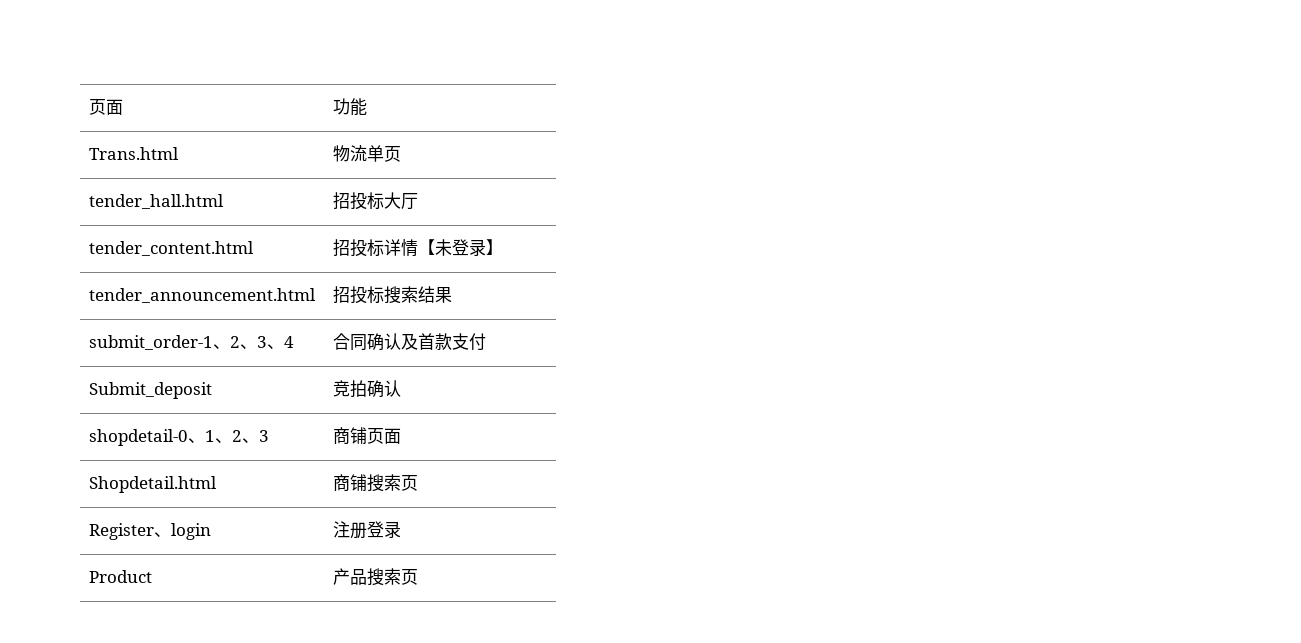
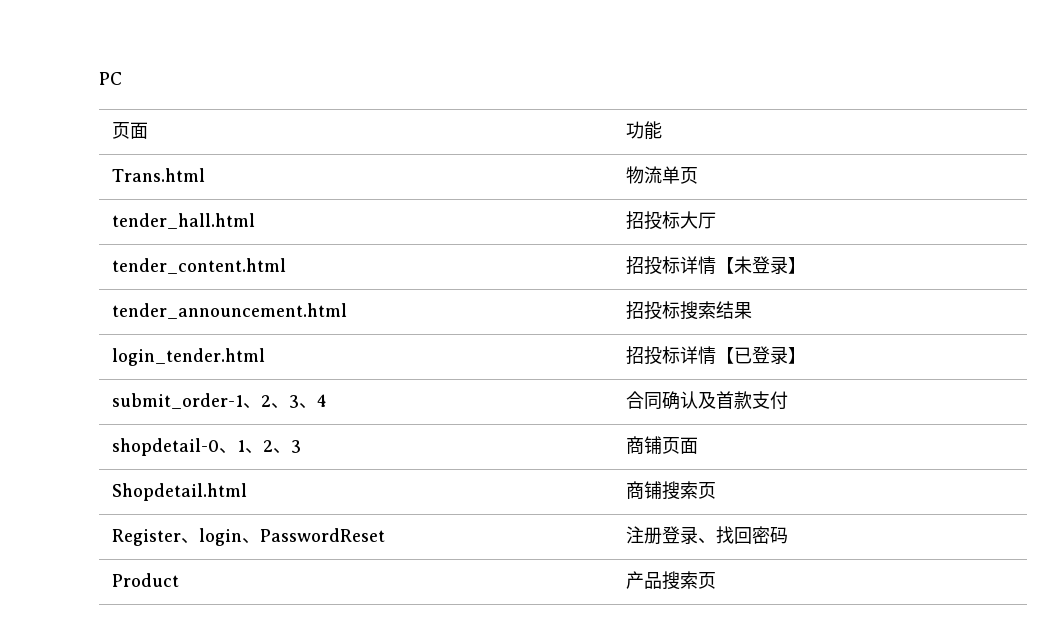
(88, 107) none -> [99,72,122,85] PC //
(452, 295) none -> [112,348,266,366] [626,346,807,365] // login_tender.html | 招投标详情【已登录】
[88,382,212,399] [332,380,401,398] // Submit_deposit | 竞拍确认 -> (789, 400) none
(211, 531) none -> [242,528,386,544] 、PasswordReset
(401, 529) none -> [698,526,789,544] 、找回密码

